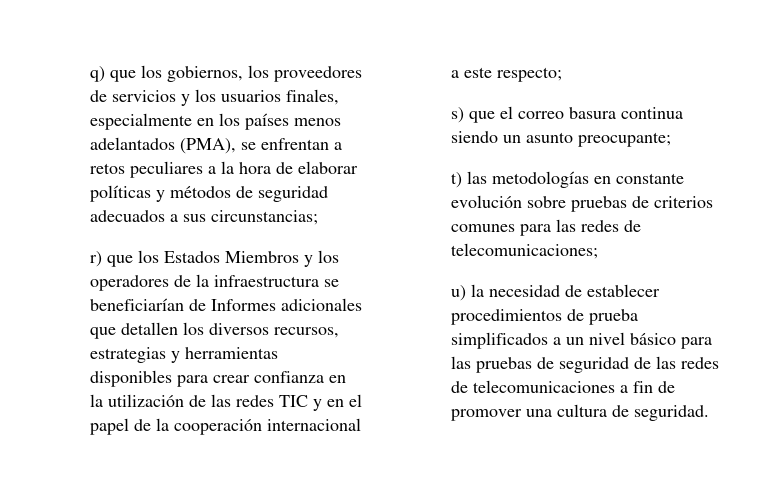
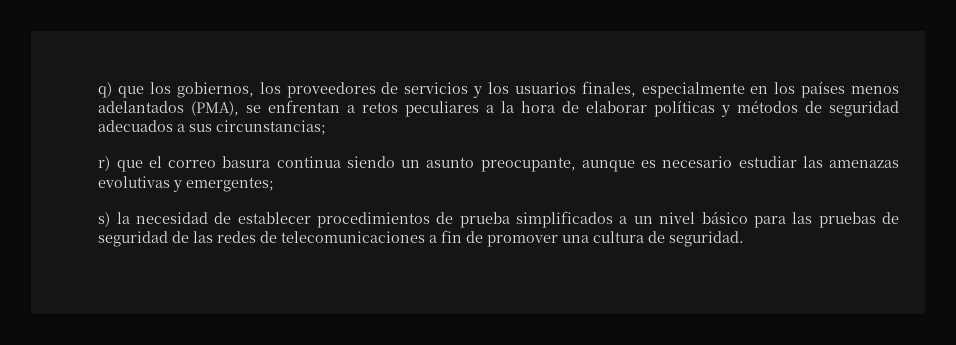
[138,250,340,267] [90,274,340,291] [90,298,363,311] [90,322,340,339] [90,347,279,363] [90,370,347,387] [90,394,363,411] [90,418,362,435] [451,67,563,82] [451,107,496,123] los Estados Miembros y los operadores de la infraestructura se beneficiarían de Informes adicionales que detallen los diversos recursos, estrategias y herramientas disponibles para crear confianza en la utilización de las redes TIC y en el papel de la cooperación internacional a este respecto; // s) que -> (143, 166) none
[578,132,672,147] [451,171,685,188] [451,195,714,212] [451,219,642,236] [451,243,599,259] [451,285,467,301] preocupante; // t) las metodologías en constante evolución sobre pruebas de criterios comunes para las redes de telecomunicaciones; // u) -> [480,156,900,172] [98,176,275,192] [98,212,111,227] preocupante, aunque es necesario estudiar las amenazas evolutivas y emergentes; // s)

